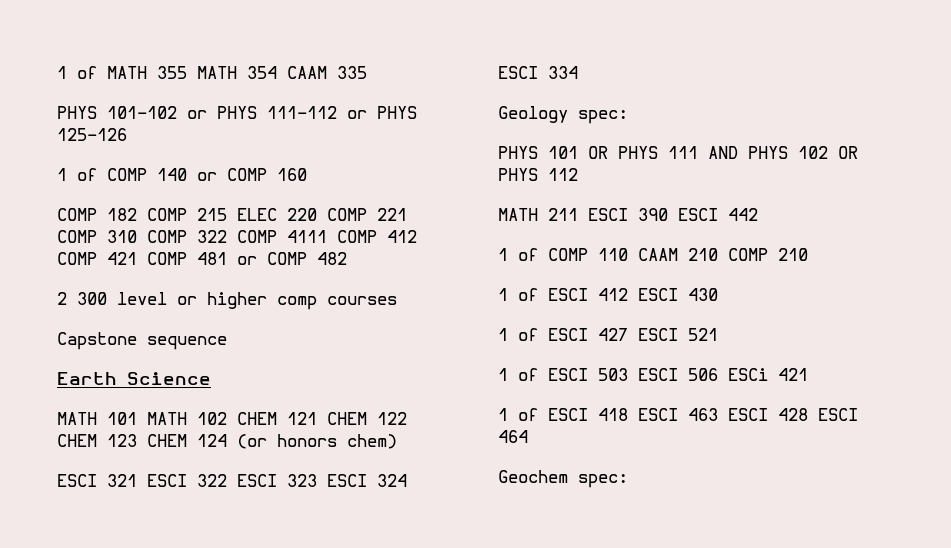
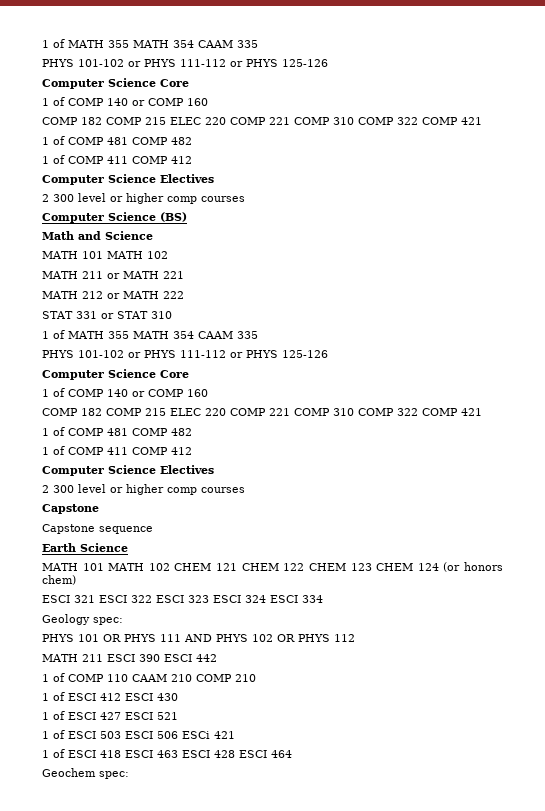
(127, 134) none -> [42,78,189,89] // Computer Science Core
[287,230,417,243] [57,252,347,265] [57,292,397,310] 4111 COMP 412 COMP 421 COMP 481 or COMP 482 // 2 300 level or higher comp courses -> [461,117,482,125] [42,136,192,145] [42,155,192,164] [42,174,214,185] [42,193,245,204] [42,212,187,223] [42,231,153,240] [42,251,168,259] [42,271,184,279] [42,291,184,299] [42,311,172,319] [42,330,258,339] [42,350,328,358] [42,369,189,380] [42,388,208,397] [42,408,482,416] [42,427,192,436] [42,446,192,455] [42,465,214,476] [42,484,245,495] [42,504,99,514] 421 // 1 of COMP 481 COMP 482 // 1 of COMP 411 COMP 412 // Computer Science Electives // 2 300 level or higher comp courses // Computer Science (BS) // Math and Science // MATH 101 MATH 102 // MATH 211 or MATH 221 // MATH 212 or MATH 222 // STAT 331 or STAT 310 // 1 of MATH 355 MATH 354 CAAM 335 // PHYS 101-102 or PHYS 111-112 or PHYS 125-126 // Computer Science Core // 1 of COMP 140 or COMP 160 // COMP 182 COMP 215 ELEC 220 COMP 221 COMP 310 COMP 322 COMP 421 // 1 of COMP 481 COMP 482 // 1 of COMP 411 COMP 412 // Computer Science Electives // 2 300 level or higher comp courses // Capstone

